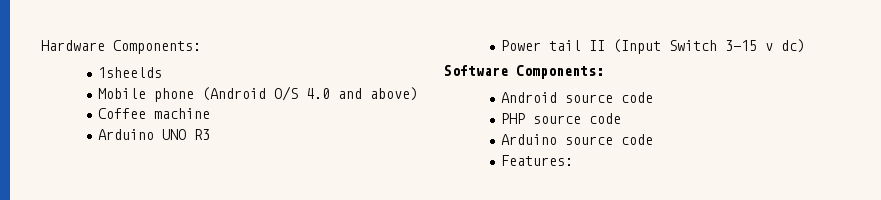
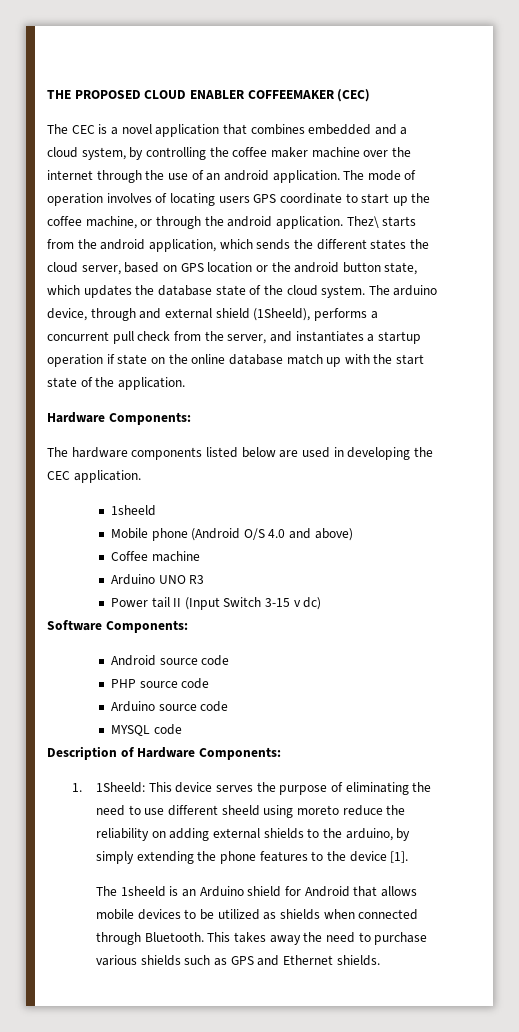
[41,40,201,54] [97,67,162,78] Hardware Components: // 1sheelds -> [47,89,371,102] [47,124,408,137] [47,147,411,160] [47,170,417,183] [47,193,431,206] [47,216,417,229] [47,239,429,252] [47,262,418,275] [47,285,438,298] [47,308,378,321] [47,331,421,344] [47,354,425,367] [47,377,185,390] [47,412,191,425] [47,447,433,460] [47,470,141,483] [110,505,156,516] THE PROPOSED CLOUD ENABLER COFFEEMAKER (CEC) // The CEC is a novel application that combines embedded and a cloud system, by controlling the coffee maker machine over the internet through the use of an android application. The mode of operation involves of locating users GPS coordinate to start up the coffee machine, or through the android application. Thez\ starts from the android application, which sends the different states the cloud server, based on GPS location or the android button state, which updates the database state of the cloud system. The arduino device, through and external shield (1Sheeld), performs a concurrent pull check from the server, and instantiates a startup operation if state on the online database match up with the start state of the application. // Hardware Components: // The hardware components listed below are used in developing the CEC application. // 1sheeld
[500,155,573,166] Features: -> [110,724,182,736] [47,746,281,760] [71,782,432,795] [96,805,406,818] [96,828,411,841] [96,851,409,864] [96,886,417,897] [96,909,419,920] [96,932,428,945] [96,955,380,966] MYSQL code // Description of Hardware Components: // 1. 1Sheeld: This device serves the purpose of eliminating the need to use different sheeld using moreto reduce the reliability on adding external shields to the arduino, by simply extending the phone features to the device [1]. // The 1sheeld is an Arduino shield for Android that allows mobile devices to be utilized as shields when connected through Bluetooth. This takes away the need to purchase various shields such as GPS and Ethernet shields.

